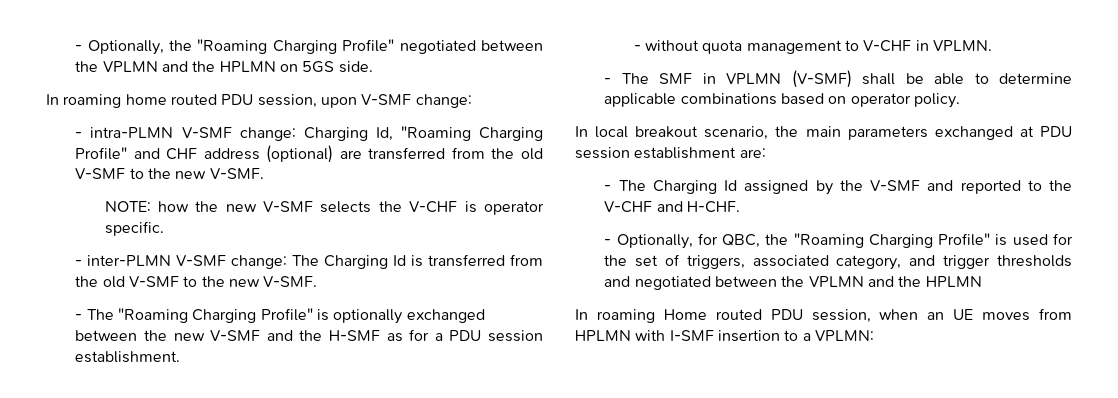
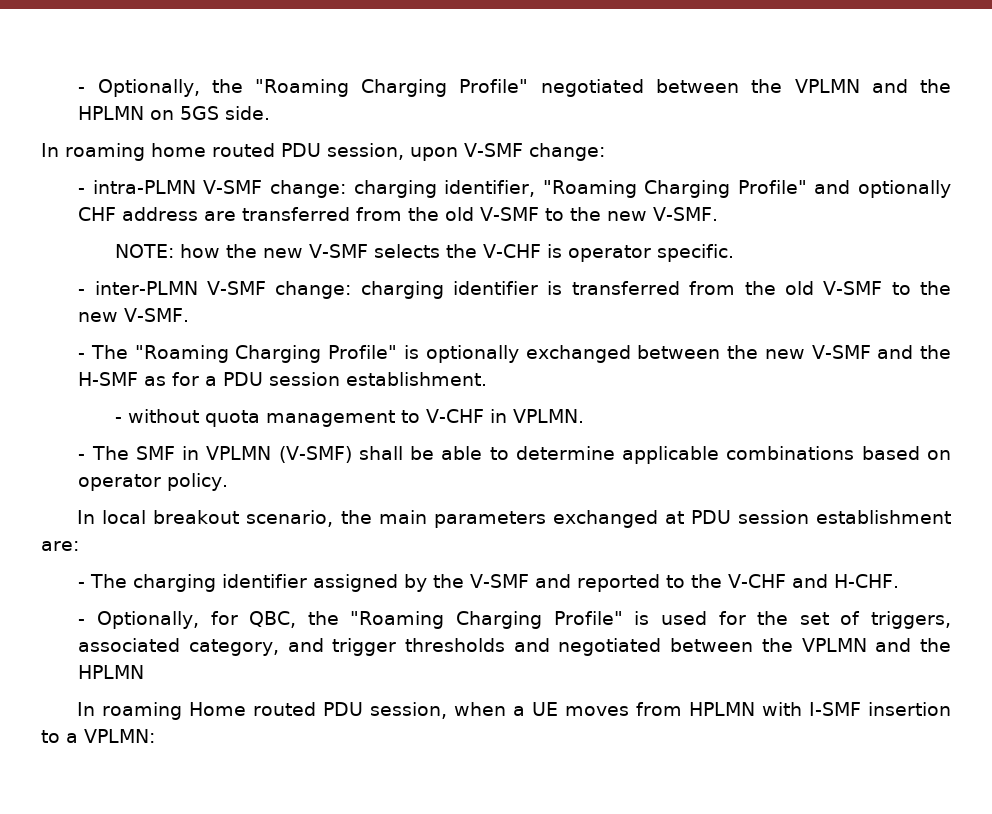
[303,127,393,141] Charging Id, -> [353,180,536,198] charging identifier,
(160, 153) none -> [858,180,951,198] optionally
[266,145,334,163] (optional) -> (199, 214) none
[292,255,407,269] The Charging Id -> [360,281,539,299] charging identifier
[652,180,738,194] Charging Id -> [133,574,308,592] charging identifier
[927,312,945,320] an -> [513,706,526,716] a

